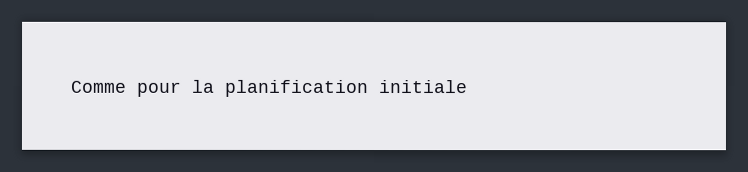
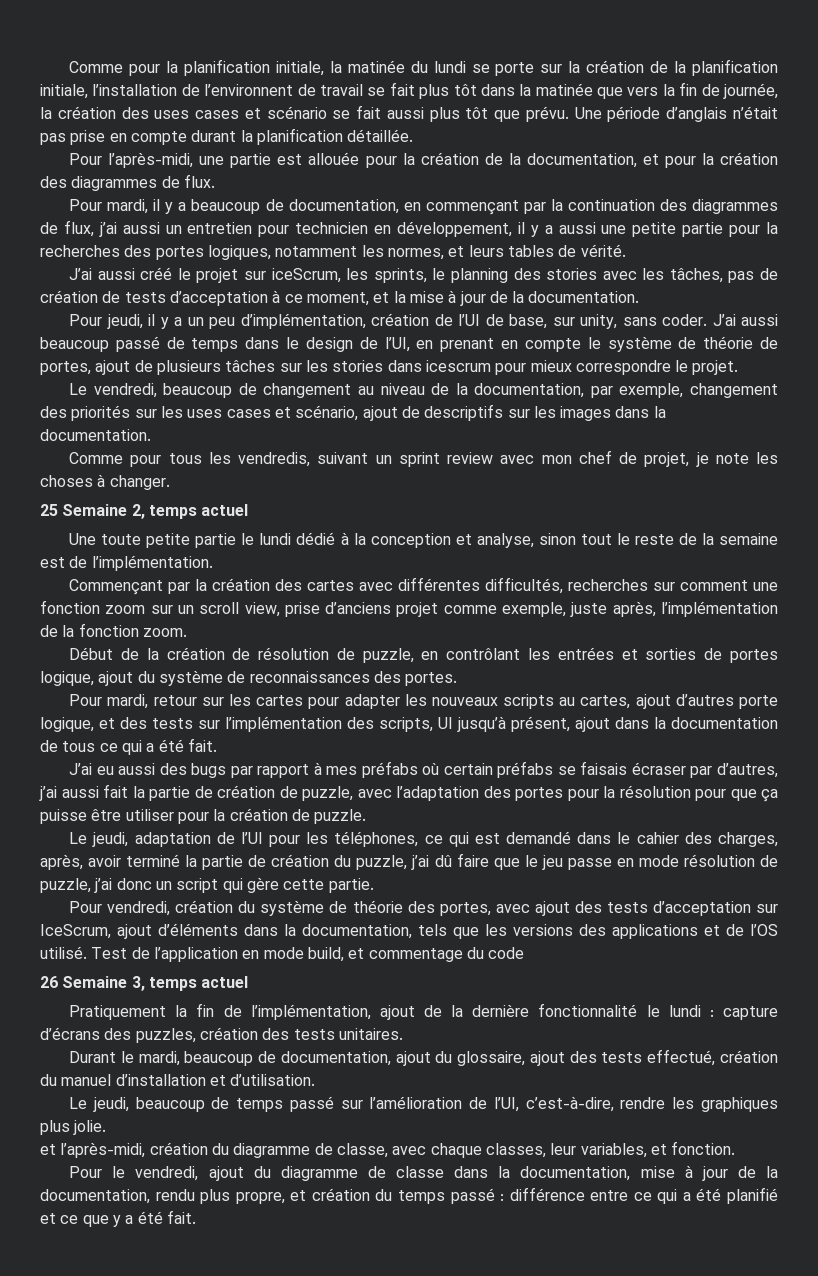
[378,80,468,94] initiale -> [275,59,778,76] [40,82,779,99] [40,105,778,122] [40,128,414,145] [69,152,778,168] [40,174,215,191] [69,199,778,215] [40,220,779,237] [40,244,626,260] [69,267,778,283] [40,290,640,306] [69,313,779,329] [40,336,779,352] [40,360,739,375] [69,383,778,398] [40,404,666,421] [40,429,151,441] [69,450,778,467] [40,474,170,490] [40,504,249,519] [69,532,778,548] [40,555,213,571] [69,577,778,595] [40,600,778,617] [40,623,187,637] [69,647,778,663] [40,670,458,686] [69,694,779,709] [40,716,778,732] [40,738,217,755] [69,761,778,778] [39,784,778,802] [40,808,367,824] [69,831,778,847] [40,853,778,870] [40,877,374,893] [69,900,778,916] [40,923,778,939] [40,946,525,962] [40,976,249,991] [69,1003,779,1020] [40,1027,403,1043] [69,1049,778,1066] [40,1074,316,1086] [69,1096,778,1112] [40,1120,107,1135] [40,1141,736,1158] [69,1165,779,1181] [40,1187,778,1204] [40,1210,196,1227] initiale, la matinée du lundi se porte sur la création de la planification initiale, l’installation de l’environnent de travail se fait plus tôt dans la matinée que vers la fin de journée, la création des uses cases et scénario se fait aussi plus tôt que prévu. Une période d’anglais n’était pas prise en compte durant la planification détaillée. // Pour l’après-midi, une partie est allouée pour la création de la documentation, et pour la création des diagrammes de flux. // Pour mardi, il y a beaucoup de documentation, en commençant par la continuation des diagrammes de flux, j’ai aussi un entretien pour technicien en développement, il y a aussi une petite partie pour la recherches des portes logiques, notamment les normes, et leurs tables de vérité. // J’ai aussi créé le projet sur iceScrum, les sprints, le planning des stories avec les tâches, pas de création de tests d’acceptation à ce moment, et la mise à jour de la documentation. // Pour jeudi, il y a un peu d’implémentation, création de l’UI de base, sur unity, sans coder. J’ai aussi beaucoup passé de temps dans le design de l’UI, en prenant en compte le système de théorie de portes, ajout de plusieurs tâches sur les stories dans icescrum pour mieux correspondre le projet. // Le vendredi, beaucoup de changement au niveau de la documentation, par exemple, changement des priorités sur les uses cases et scénario, ajout de descriptifs sur les images dans la documentation. // Comme pour tous les vendredis, suivant un sprint review avec mon chef de projet, je note les choses à changer. // 25 Semaine 2, temps actuel // Une toute petite partie le lundi dédié à la conception et analyse, sinon tout le reste de la semaine est de l’implémentation. // Commençant par la création des cartes avec différentes difficultés, recherches sur comment une fonction zoom sur un scroll view, prise d’anciens projet comme exemple, juste après, l’implémentation de la fonction zoom. // Début de la création de résolution de puzzle, en contrôlant les entrées et sorties de portes logique, ajout du système de reconnaissances des portes. // Pour mardi, retour sur les cartes pour adapter les nouveaux scripts au cartes, ajout d’autres porte logique, et des tests sur l’implémentation des scripts, UI jusqu’à présent, ajout dans la documentation de tous ce qui a été fait. // J’ai eu aussi des bugs par rapport à mes préfabs où certain préfabs se faisais écraser par d’autres, j’ai aussi fait la partie de création de puzzle, avec l’adaptation des portes pour la résolution pour que ça puisse être utiliser pour la création de puzzle. // Le jeudi, adaptation de l’UI pour les téléphones, ce qui est demandé dans le cahier des charges, après, avoir terminé la partie de création du puzzle, j’ai dû faire que le jeu passe en mode résolution de puzzle, j’ai donc un script qui gère cette partie. // Pour vendredi, création du système de théorie des portes, avec ajout des tests d’acceptation sur IceScrum, ajout d’éléments dans la documentation, tels que les versions des applications et de l’OS utilisé. Test de l’application en mode build, et commentage du code // 26 Semaine 3, temps actuel // Pratiquement la fin de l’implémentation, ajout de la dernière fonctionnalité le lundi : capture d’écrans des puzzles, création des tests unitaires. // Durant le mardi, beaucoup de documentation, ajout du glossaire, ajout des tests effectué, création du manuel d’installation et d’utilisation. // Le jeudi, beaucoup de temps passé sur l’amélioration de l’UI, c’est-à-dire, rendre les graphiques plus jolie. // et l’après-midi, création du diagramme de classe, avec chaque classes, leur variables, et fonction. // Pour le vendredi, ajout du diagramme de classe dans la documentation, mise à jour de la documentation, rendu plus propre, et création du temps passé : différence entre ce qui a été planifié et ce que y a été fait.

